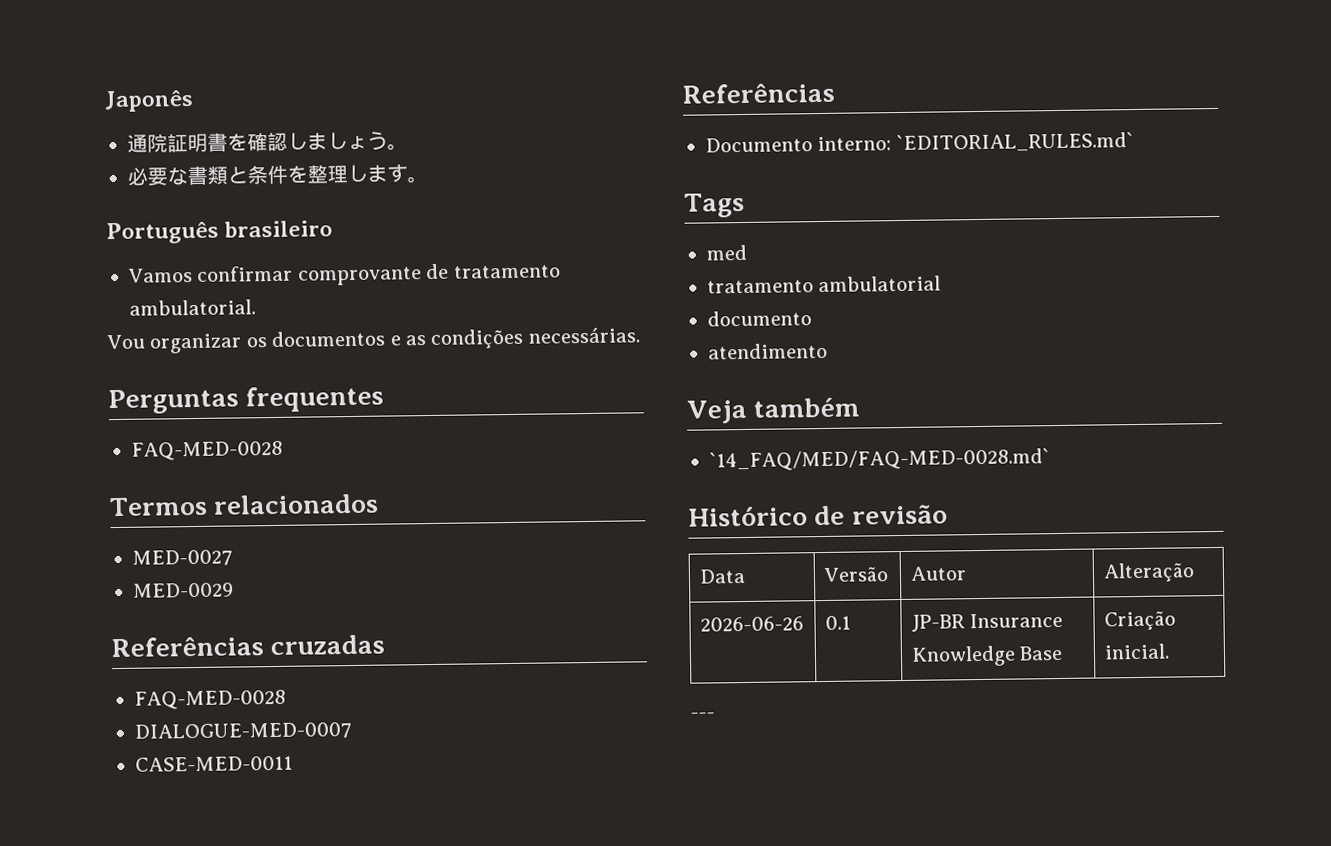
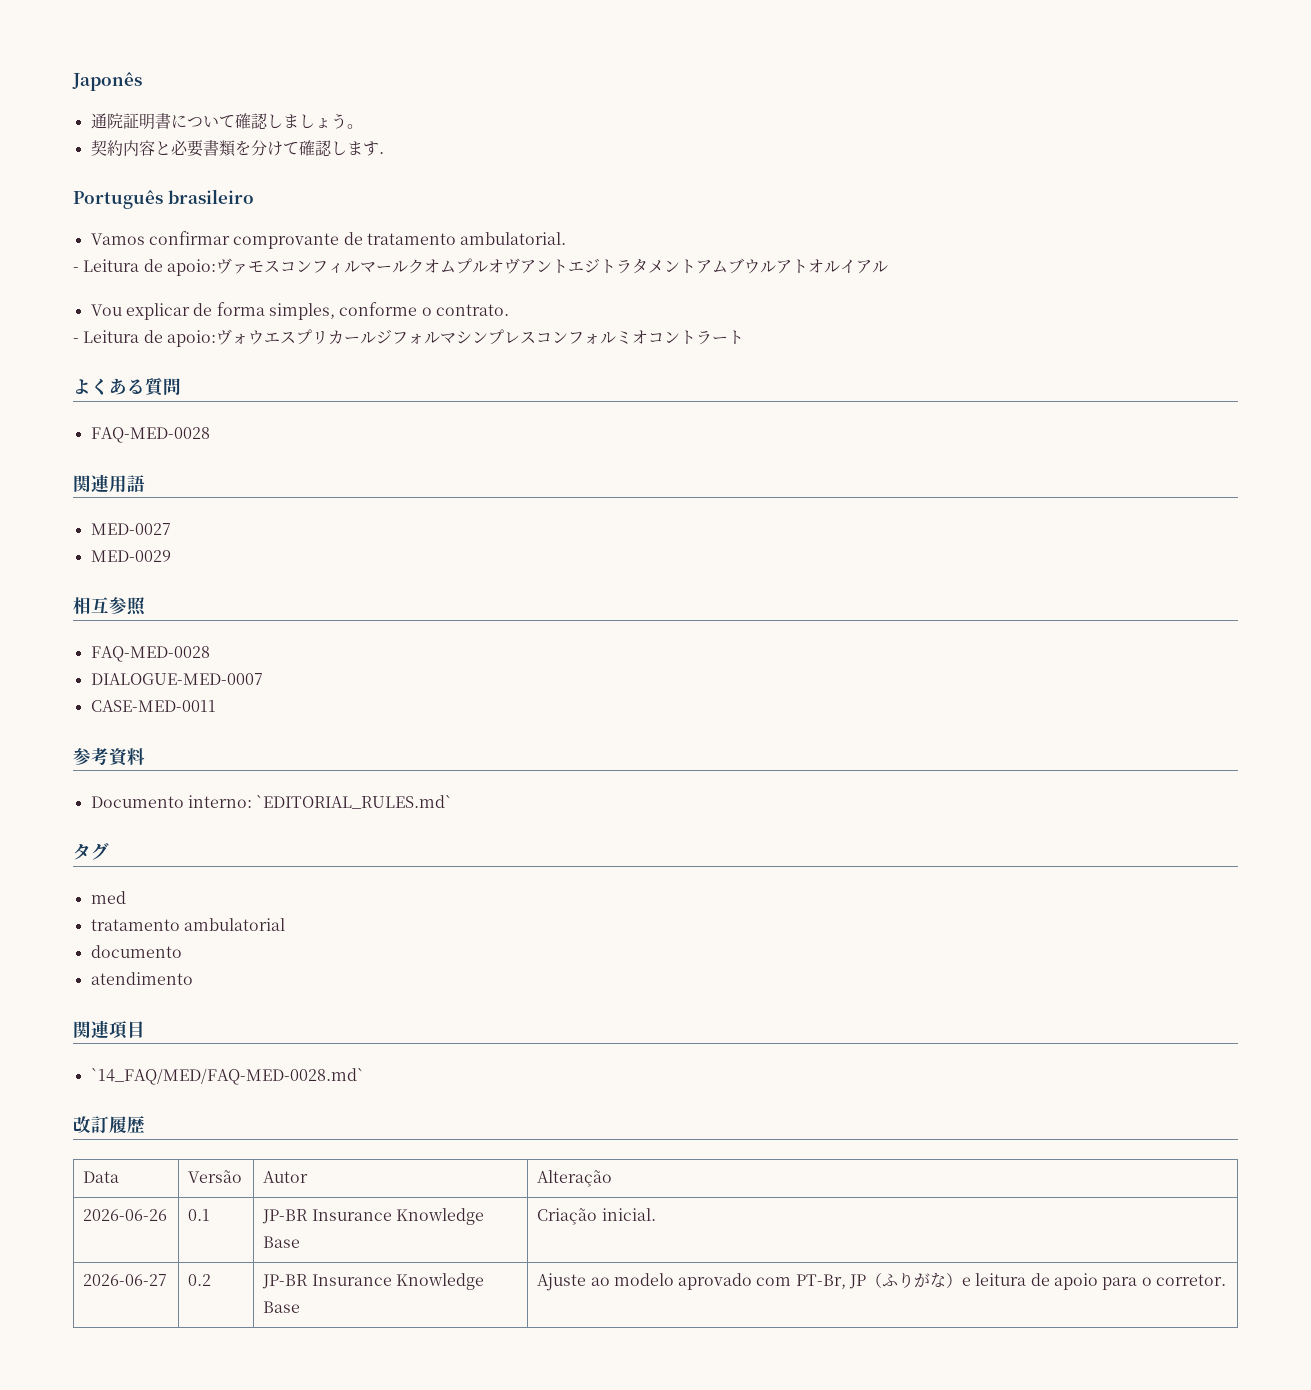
[227,133,248,152] を -> [170,114,235,128] について
[127,164,428,186] 必要な書類と条件を整理します。 -> [90,140,384,157] 契約内容と必要書類を分けて確認します.
[106,327,640,354] [108,385,385,415] [131,440,283,461] [109,493,380,517] Vou organizar os documentos e as condições necessárias. // Perguntas frequentes // FAQ-MED-0028 // Termos relacionados -> [73,258,888,276] [90,302,509,320] [73,329,744,347] [73,378,181,397] [90,427,210,443] [73,474,145,493] - Leitura de apoio:ヴァモスコンフィルマールクオムプルオヴアントエジトラタメントアムブウルアトオルイアル // Vou explicar de forma simples, conforme o contrato. // - Leitura de apoio:ヴォウエスプリカールジフォルマシンプレスコンフォルミオコントラート // よくある質問 // FAQ-MED-0028 // 関連用語
[111,634,386,658] Referências cruzadas -> [73,597,146,616] 相互参照
[682,82,835,104] Referências -> [73,747,145,766] 参考資料
[684,192,745,218] Tags -> [73,843,109,860] タグ
[686,397,861,424] Veja também -> [73,1020,145,1039] 関連項目
[688,504,948,527] Histórico de revisão -> [73,1116,145,1134] 改訂履歴
[690,712,715,719] // --- -> [83,1274,168,1286] [188,1274,212,1286] [262,1273,484,1290] [263,1301,301,1313] [537,1272,1227,1291] // 2026-06-27 | 0.2 | JP-BR Insurance Knowledge Base | Ajuste ao modelo aprovado com PT-Br, JP（ふりがな）e leitura de apoio para o corretor.

